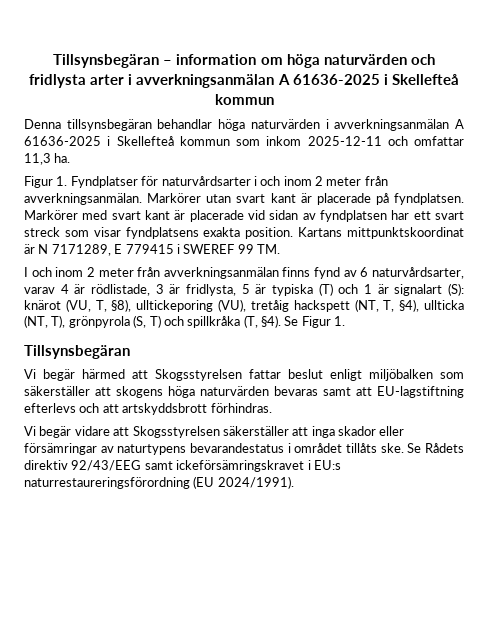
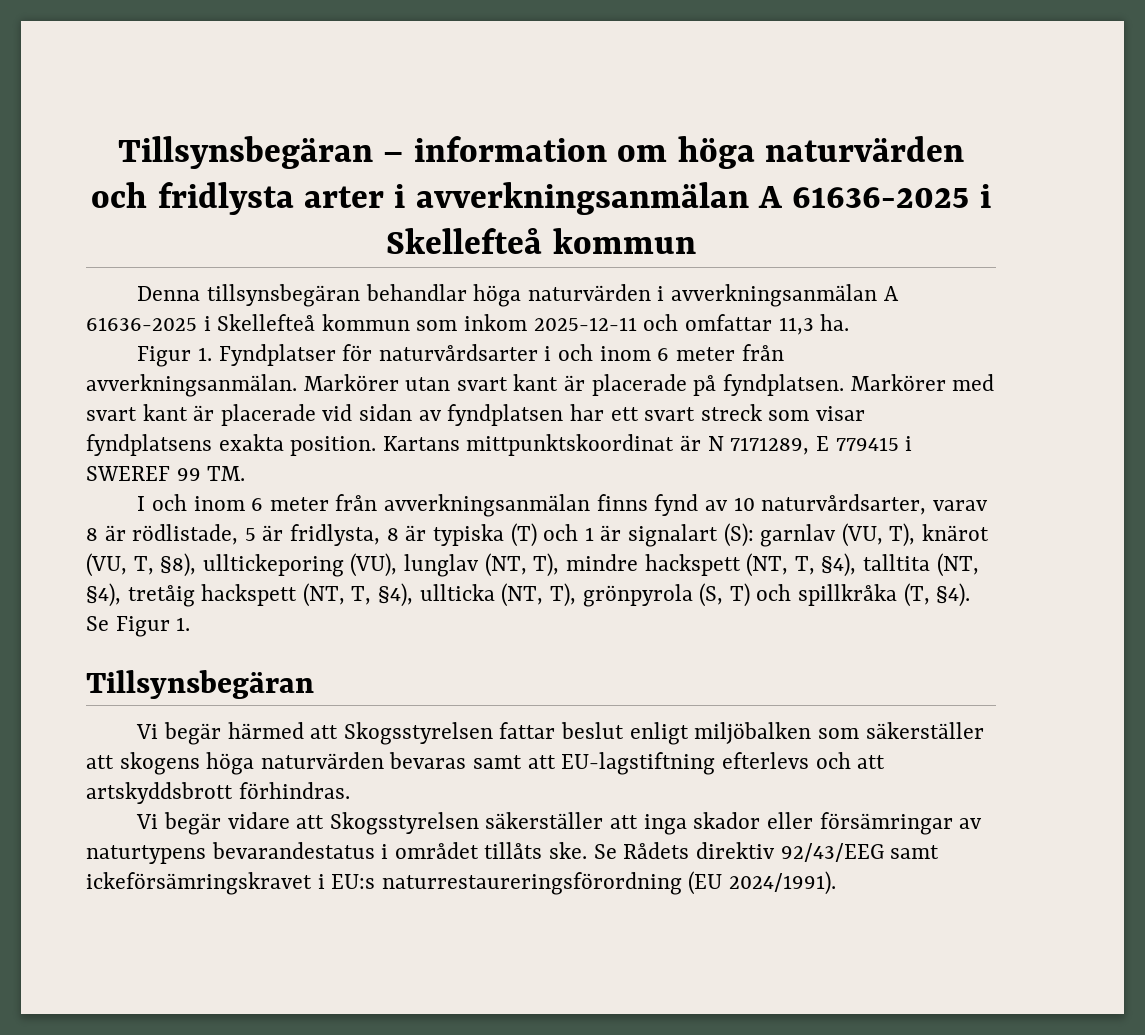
[315,176,323,186] 2 -> [657,348,670,361] 6
[86,267,95,277] 2 -> [251,498,264,511] 6
[360,267,369,277] 6 -> [733,497,755,511] 10
[60,284,69,294] 4 -> [86,528,98,541] 8
[155,284,164,294] 3 -> [244,528,256,541] 5
[241,284,250,294] 5 -> [386,528,399,541] 8
(465, 289) none -> [760,523,916,547] garnlav (VU, T),
(247, 305) none -> [404,553,979,577] [86,583,121,607] lunglav (NT, T), mindre hackspett (NT, T, §4), talltita (NT, §4),

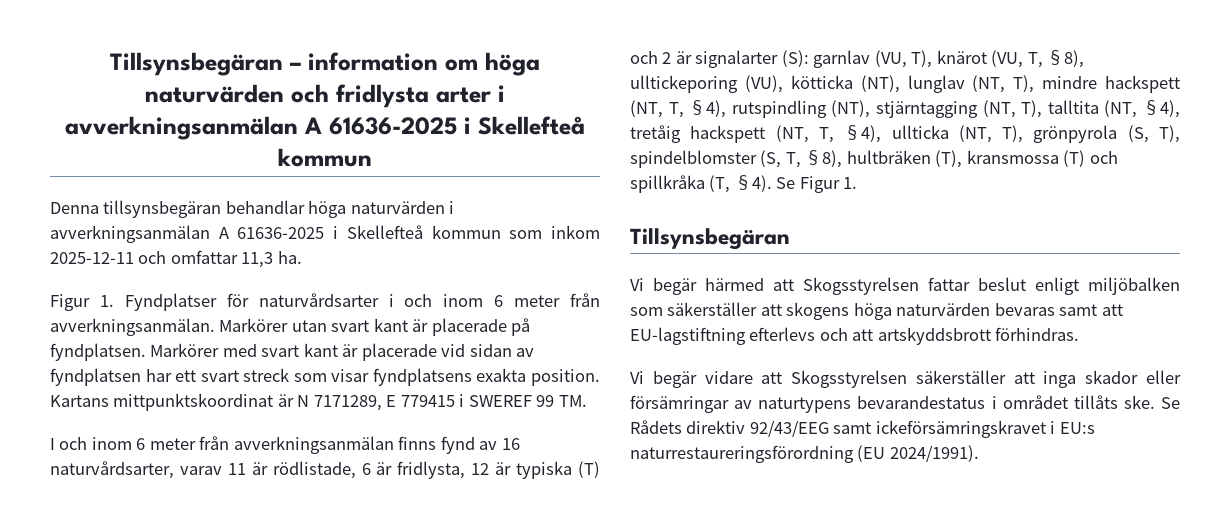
[733,497,755,511] 10 -> [501,438,520,450] 16
[86,528,98,541] 8 -> [227,463,246,475] 11
[244,528,256,541] 5 -> [361,463,371,475] 6
[386,528,399,541] 8 -> [471,463,490,475] 12
[584,524,718,547] 1 är signalart -> [662,50,779,68] 2 är signalarter
(398, 565) none -> [790,75,900,93] kötticka (NT),
(857, 565) none -> [731,100,1043,118] rutspindling (NT), stjärntagging (NT, T),
[729,583,750,607] T) -> [1159,125,1180,143] [630,150,1086,168] T), spindelblomster (S, T, §8), hultbräken (T), kransmossa (T)

